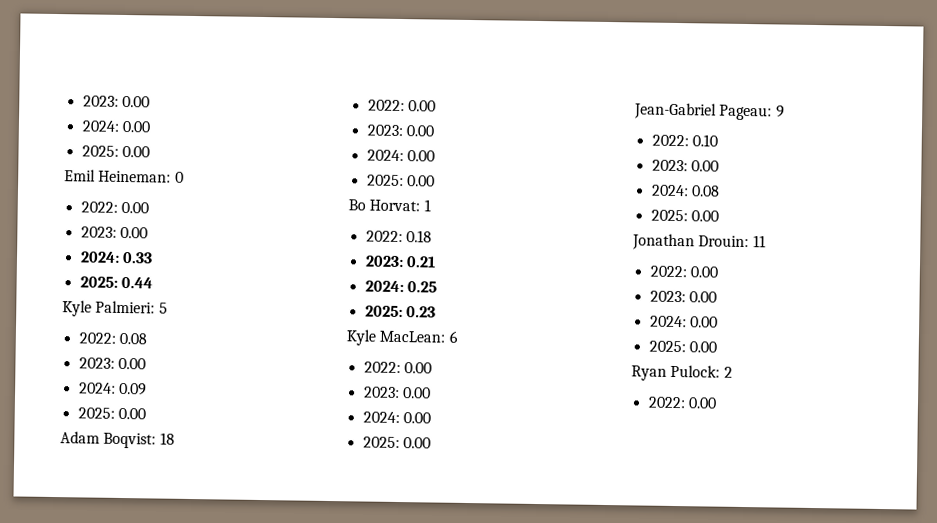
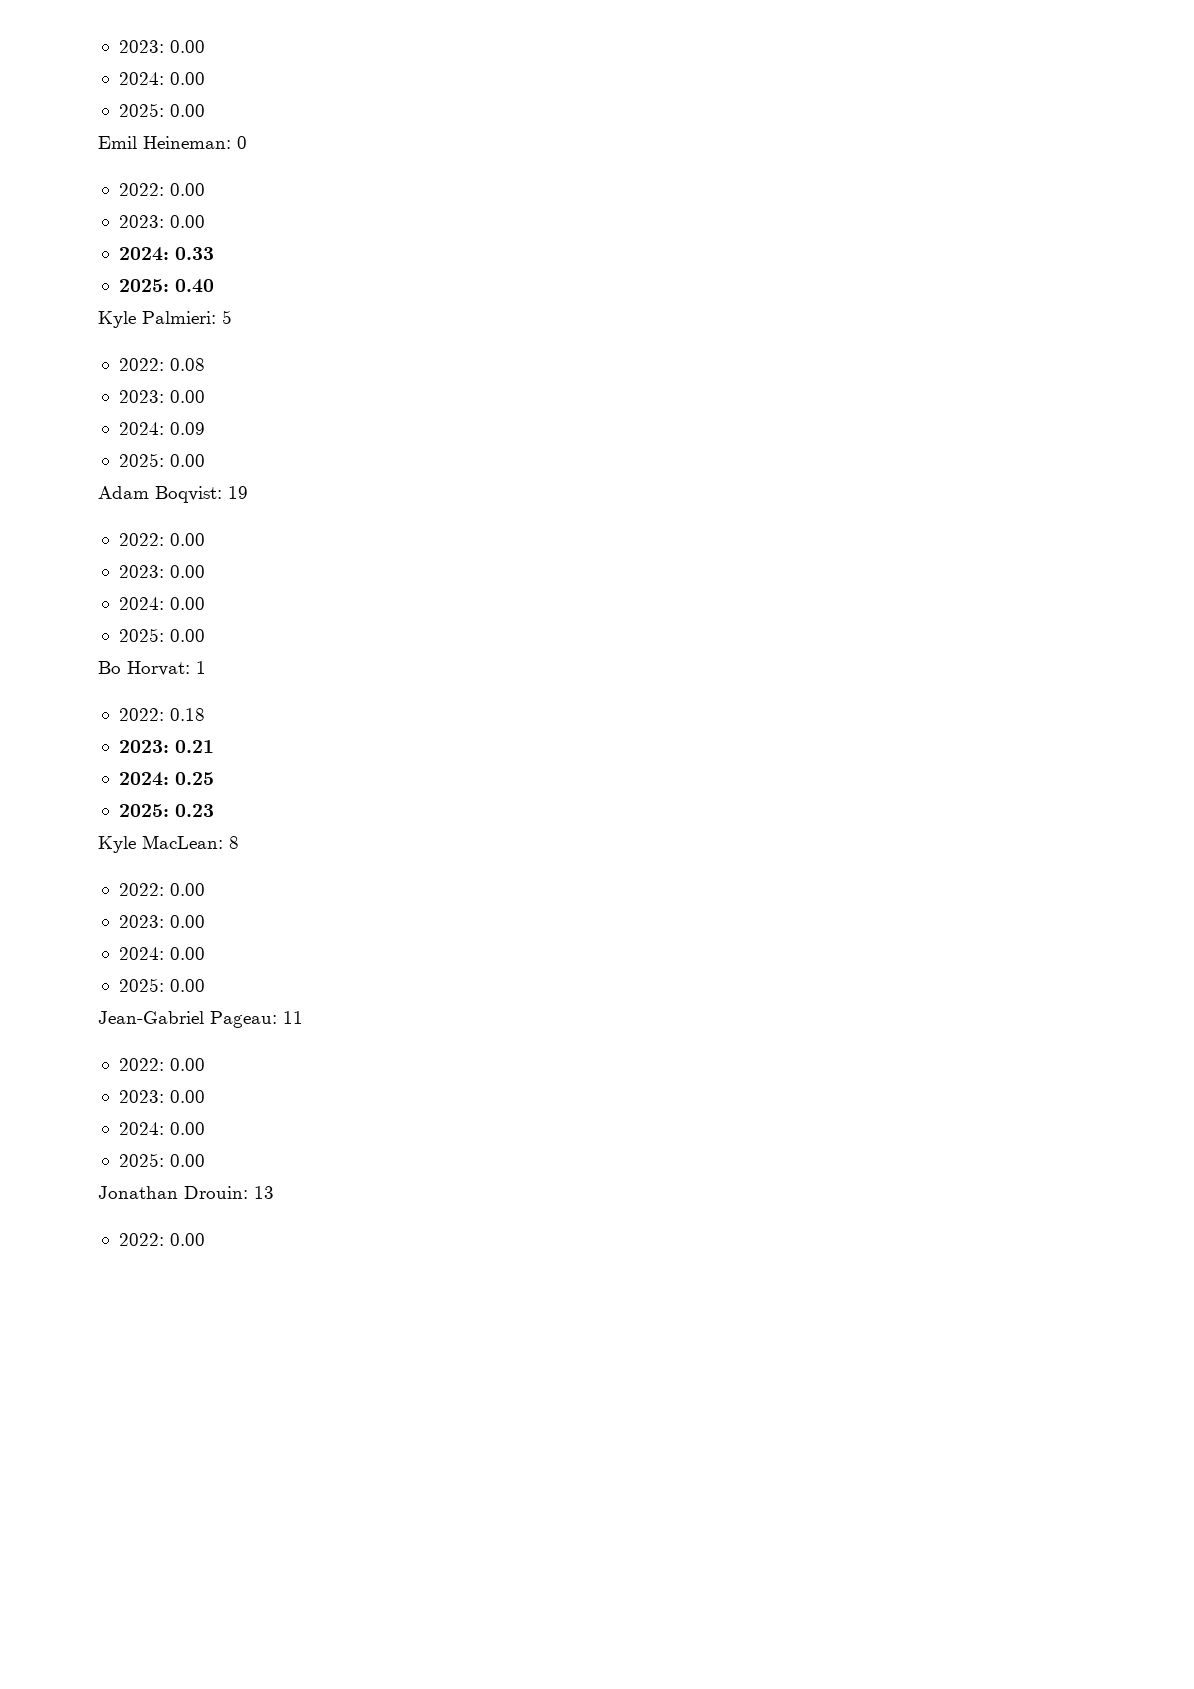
[120,276,153,289] 0.44 -> [174,279,214,293] 0.40
[159,432,175,445] 18 -> [228,486,248,499] 19
[448,330,458,343] 6 -> [229,836,239,849] 8
[775,105,785,118] [651,134,718,147] [651,159,719,172] [650,184,720,197] [650,209,719,222] [632,233,750,251] 9 // 2022: 0.10 // 2023: 0.00 // 2024: 0.08 // 2025: 0.00 // Jonathan Drouin: -> (277, 1019) none
[631,364,733,381] Ryan Pulock: 2 -> [98,1186,274,1199] Jonathan Drouin: 13

